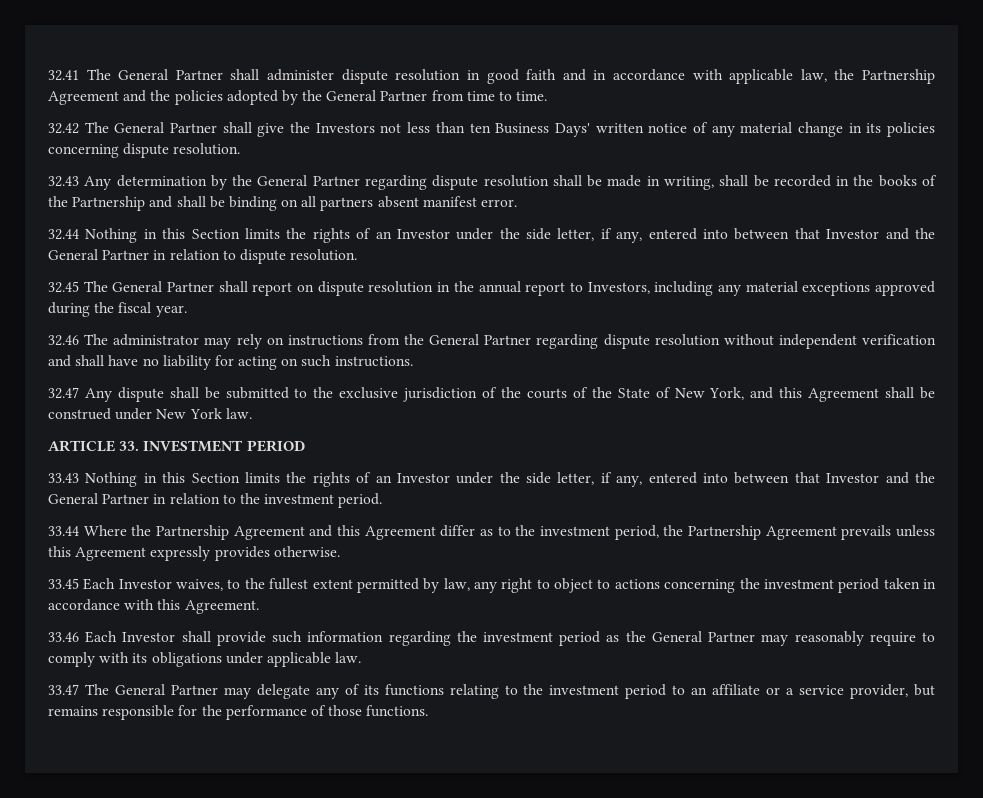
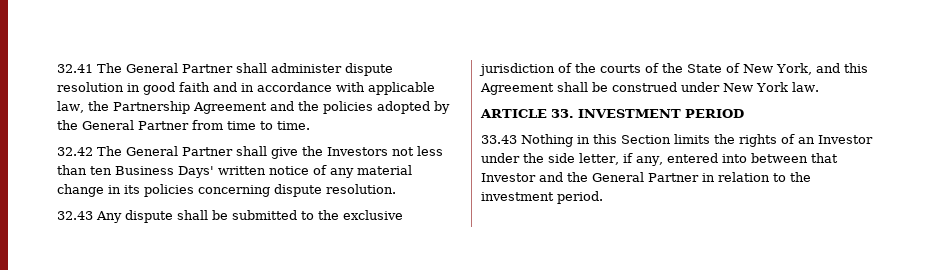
[116,175,938,190] [48,196,518,211] [48,228,936,243] [48,249,358,264] [48,281,936,296] [48,302,187,317] [48,334,936,349] [48,355,413,370] [48,387,112,402] determination by the General Partner regarding dispute resolution shall be made in writing, shall be recorded in the books of the Partnership and shall be binding on all partners absent manifest error. // 32.44 Nothing in this Section limits the rights of an Investor under the side letter, if any, entered into between that Investor and the General Partner in relation to dispute resolution. // 32.45 The General Partner shall report on dispute resolution in the annual report to Investors, including any material exceptions approved during the fiscal year. // 32.46 The administrator may rely on instructions from the General Partner regarding dispute resolution without independent verification and shall have no liability for acting on such instructions. // 32.47 Any -> (122, 217) none
[48,525,935,540] [48,546,340,561] [48,578,937,593] [48,599,259,614] [48,631,935,646] [48,652,362,667] [48,684,936,699] [48,705,429,720] // 33.44 Where the Partnership Agreement and this Agreement differ as to the investment period, the Partnership Agreement prevails unless this Agreement expressly provides otherwise. // 33.45 Each Investor waives, to the fullest extent permitted by law, any right to object to actions concerning the investment period taken in accordance with this Agreement. // 33.46 Each Investor shall provide such information regarding the investment period as the General Partner may reasonably require to comply with its obligations under applicable law. // 33.47 The General Partner may delegate any of its functions relating to the investment period to an affiliate or a service provider, but remains responsible for the performance of those functions. -> (603, 197) none

